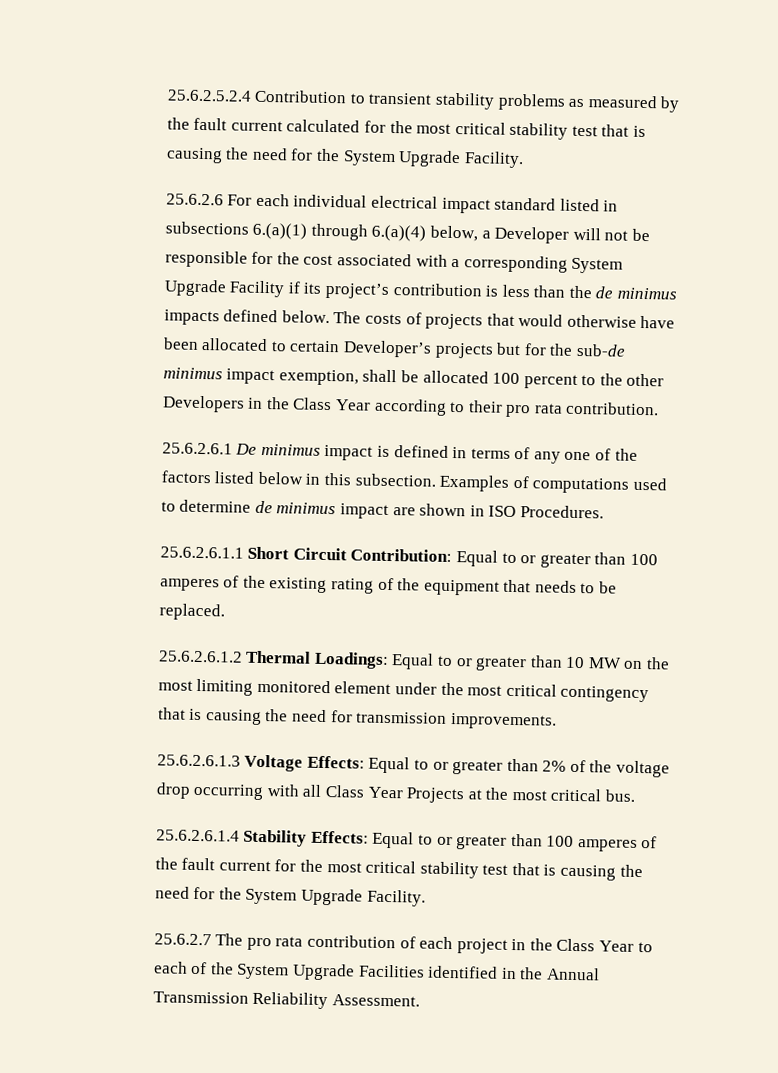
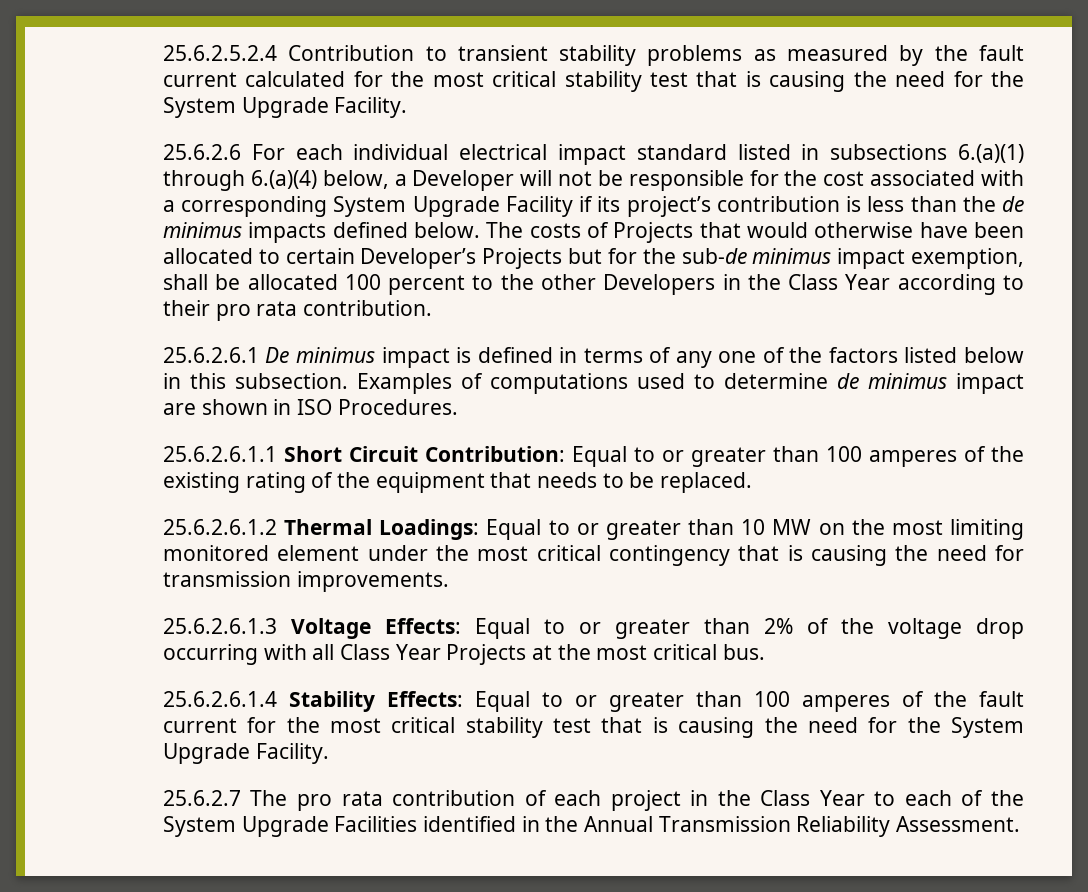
[425,313,484,330] projects -> [613,222,694,243] Projects
[434,342,494,359] projects -> [482,248,563,269] Projects

